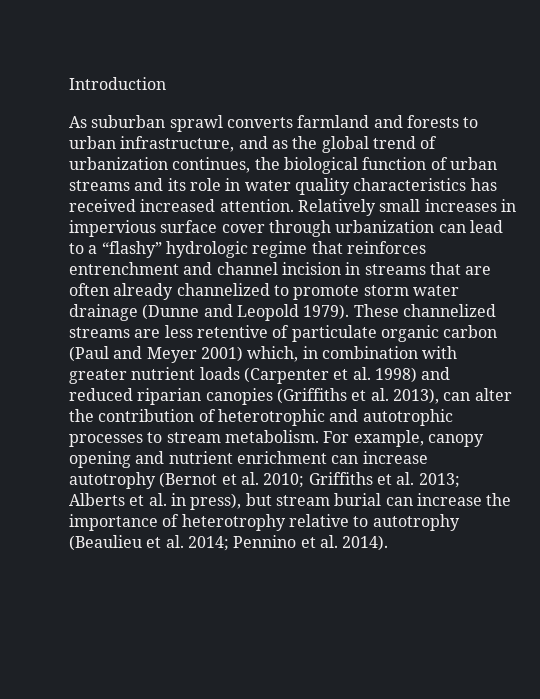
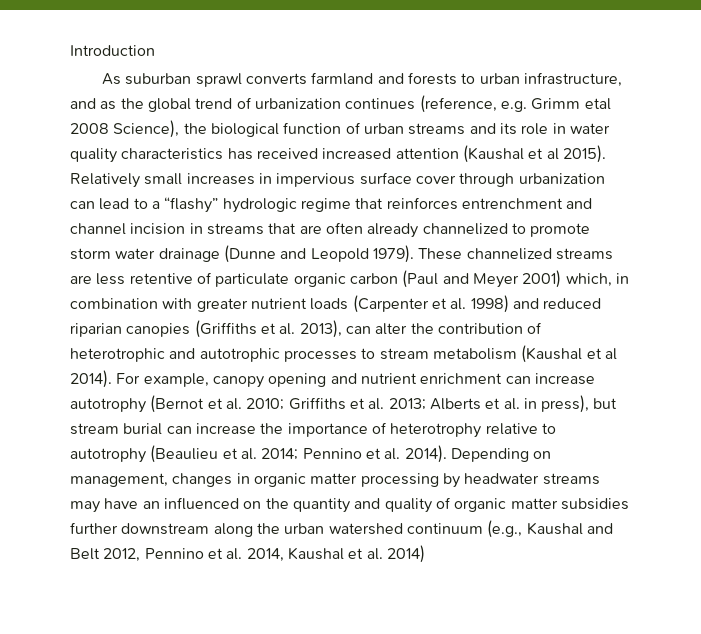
[172,157,251,173] continues, -> [345,95,611,113] [70,120,180,138] continues (reference, e.g. Grimm etal 2008 Science),
[219,199,294,212] attention. -> [395,145,606,163] attention (Kaushal et al 2015).
[224,430,319,443] metabolism. -> [432,345,617,363] [70,370,112,388] metabolism (Kaushal et al 2014).
(389, 543) none -> [450,448,552,462] [70,473,600,488] [70,497,629,513] [70,520,613,538] [70,545,425,563] Depending on management, changes in organic matter processing by headwater streams may have an influenced on the quantity and quality of organic matter subsidies further downstream along the urban watershed continuum (e.g., Kaushal and Belt 2012, Pennino et al. 2014, Kaushal et al. 2014)

